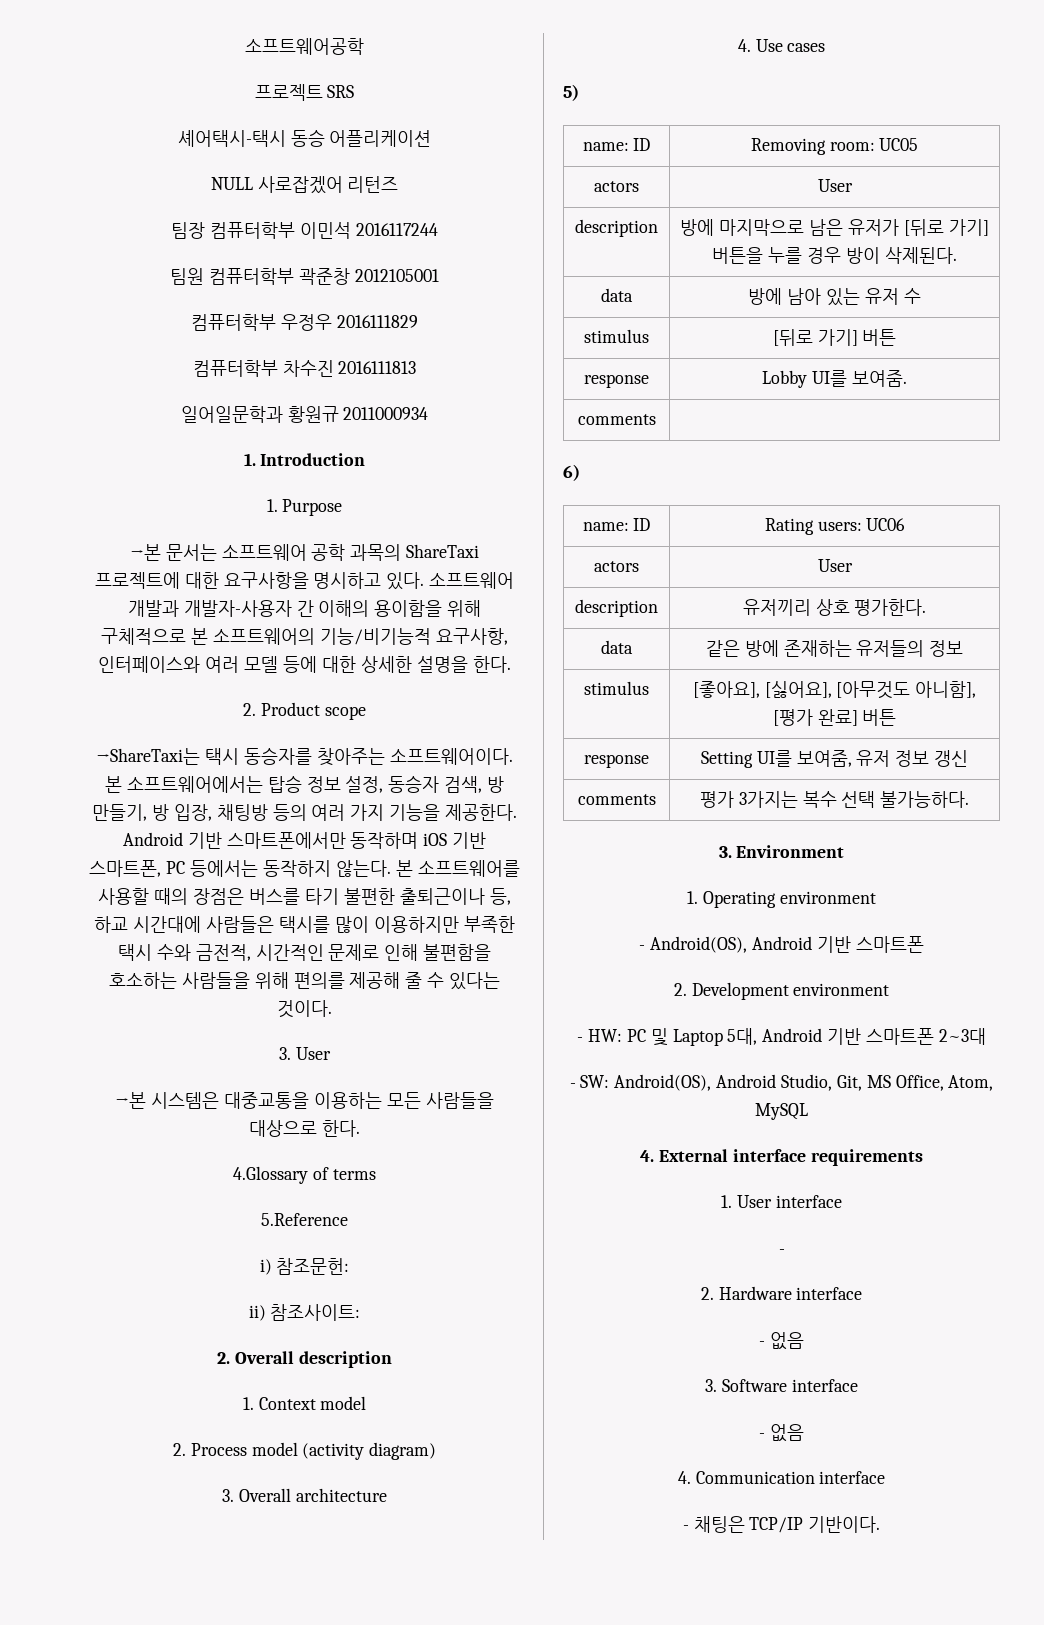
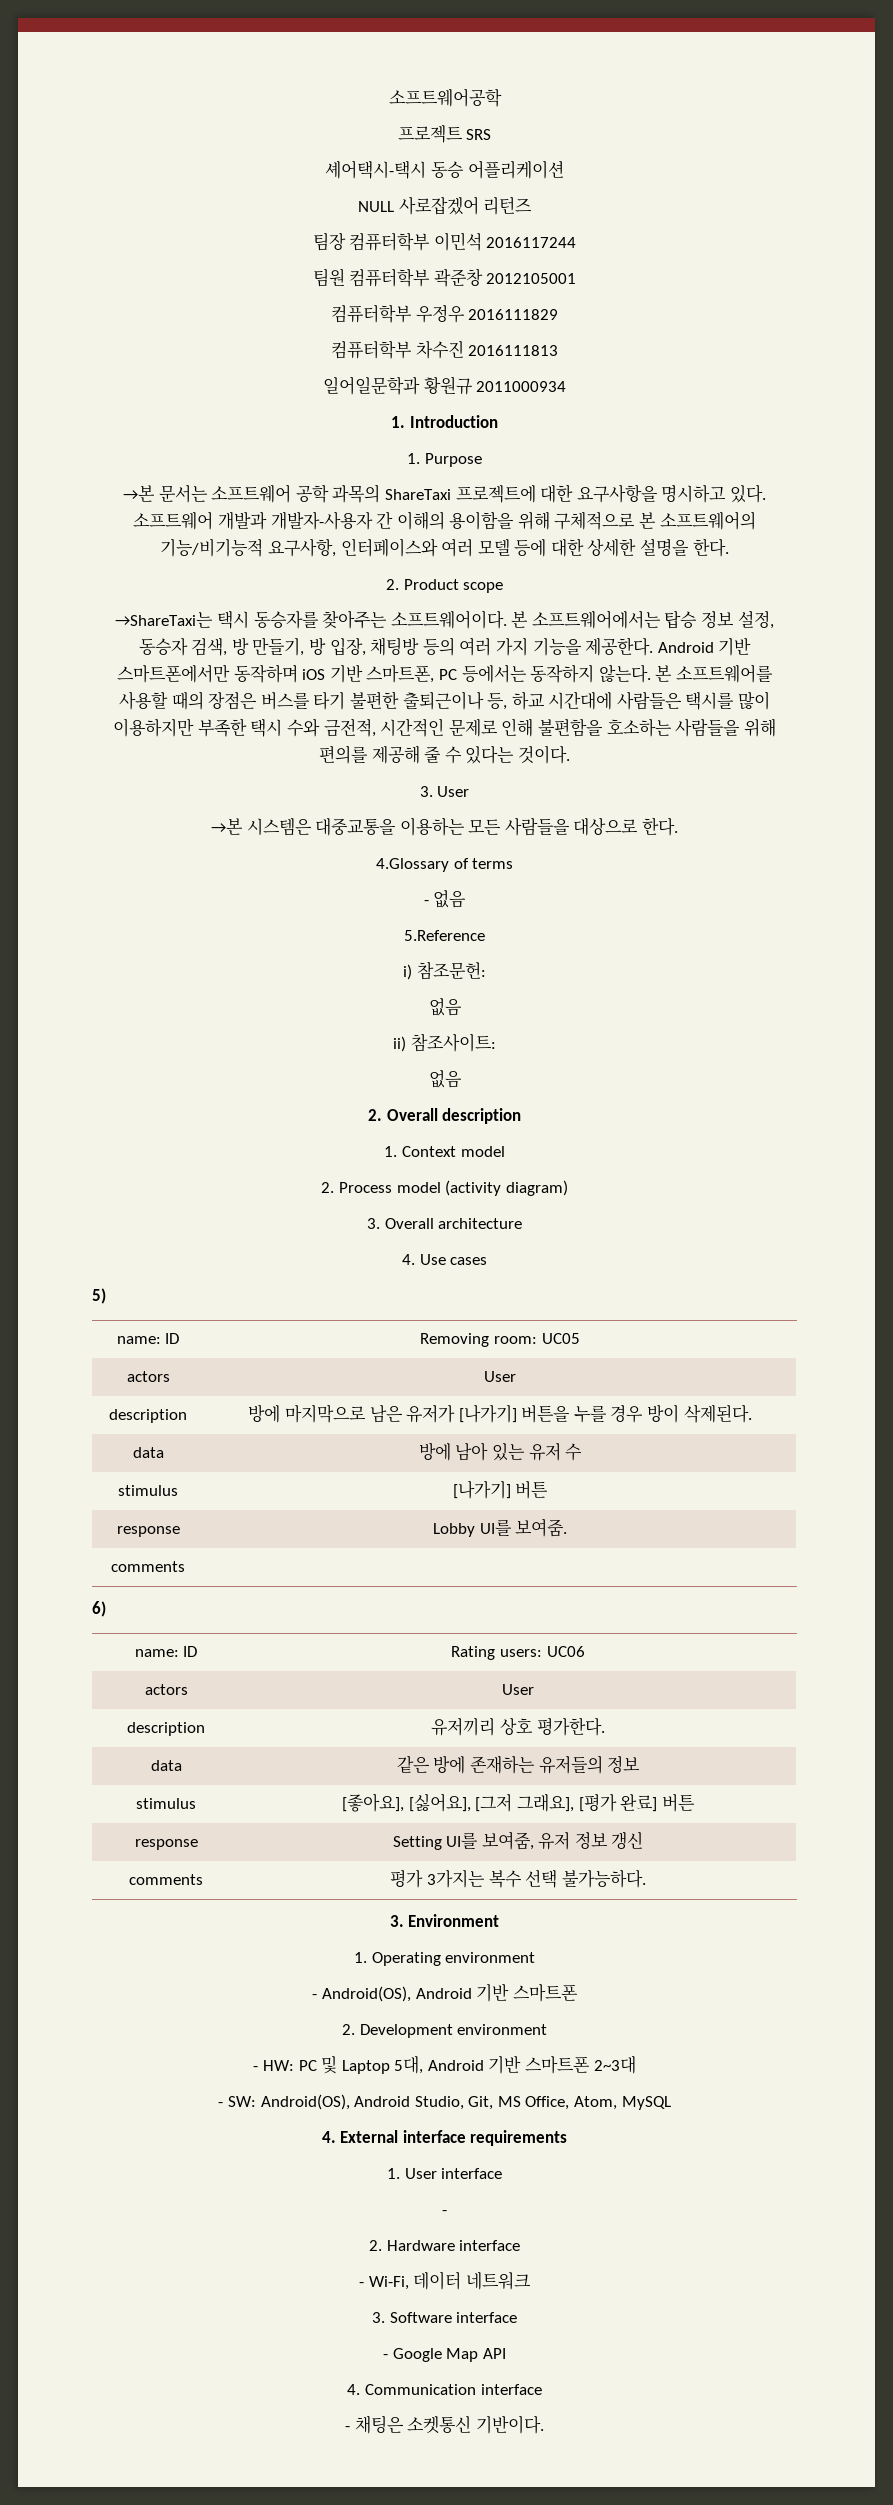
(376, 1174) none -> [423,890,467,908] // - 없음
(350, 1266) none -> [428,998,462,1016] // 없음
(361, 1312) none -> [428,1070,462,1088] // 없음
[903,219,989,236] [뒤로 가기] -> [458,1404,517,1423] [나가기]
[772,329,858,346] [뒤로 가기] -> [452,1480,511,1499] [나가기]
[836,681,977,699] [아무것도 아니함], -> [475,1794,574,1812] [그저 그래요],
[769,1332,804,1350] 없음 -> [368,2271,531,2290] Wi-Fi, 데이터 네트워크
[769,1424,804,1442] 없음 -> [392,2348,506,2362] Google Map API
[749,1517,804,1533] TCP/IP -> [407,2416,472,2434] 소켓통신

